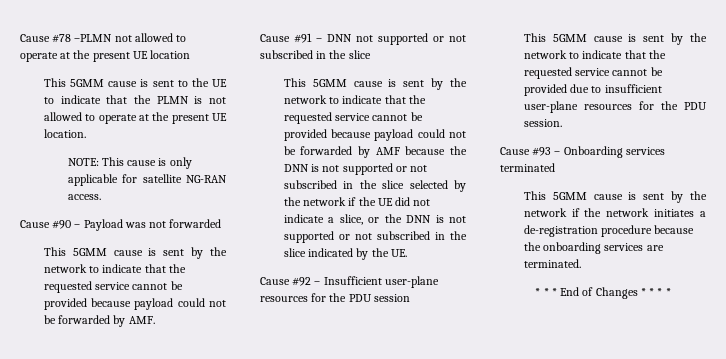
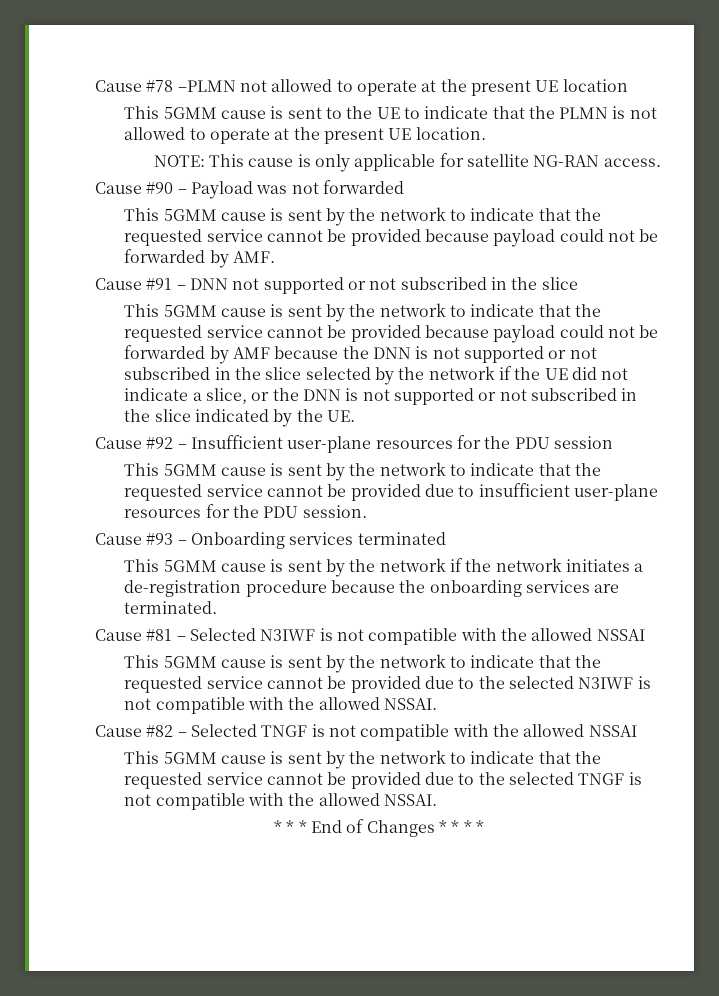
(581, 263) none -> [95,628,645,645] [124,654,601,673] [124,676,651,693] [124,697,437,714] [95,724,637,741] [124,750,601,769] [124,772,642,789] [124,793,437,810] // Cause #81 – Selected N3IWF is not compatible with the allowed NSSAI // This 5GMM cause is sent by the network to indicate that the requested service cannot be provided due to the selected N3IWF is not compatible with the allowed NSSAI. // Cause #82 – Selected TNGF is not compatible with the allowed NSSAI // This 5GMM cause is sent by the network to indicate that the requested service cannot be provided due to the selected TNGF is not compatible with the allowed NSSAI.

